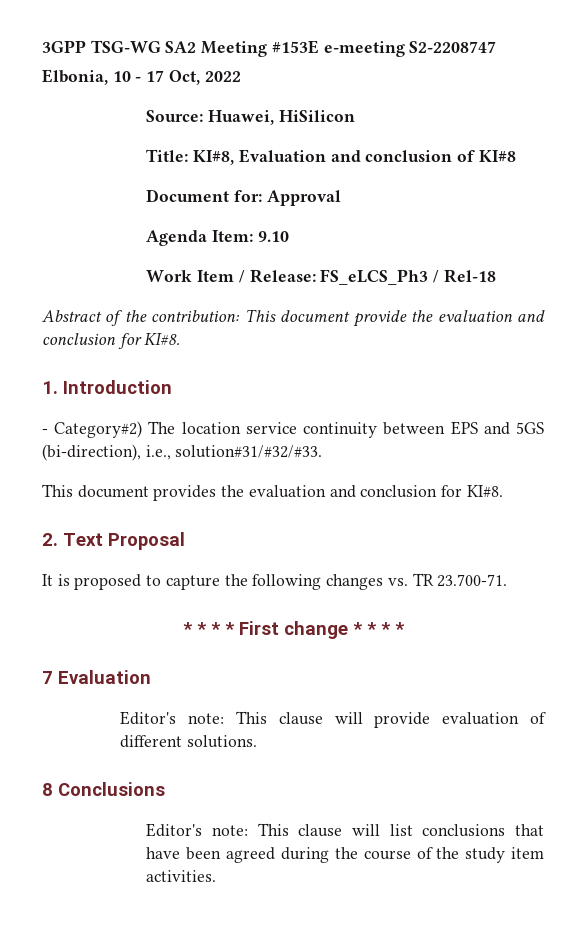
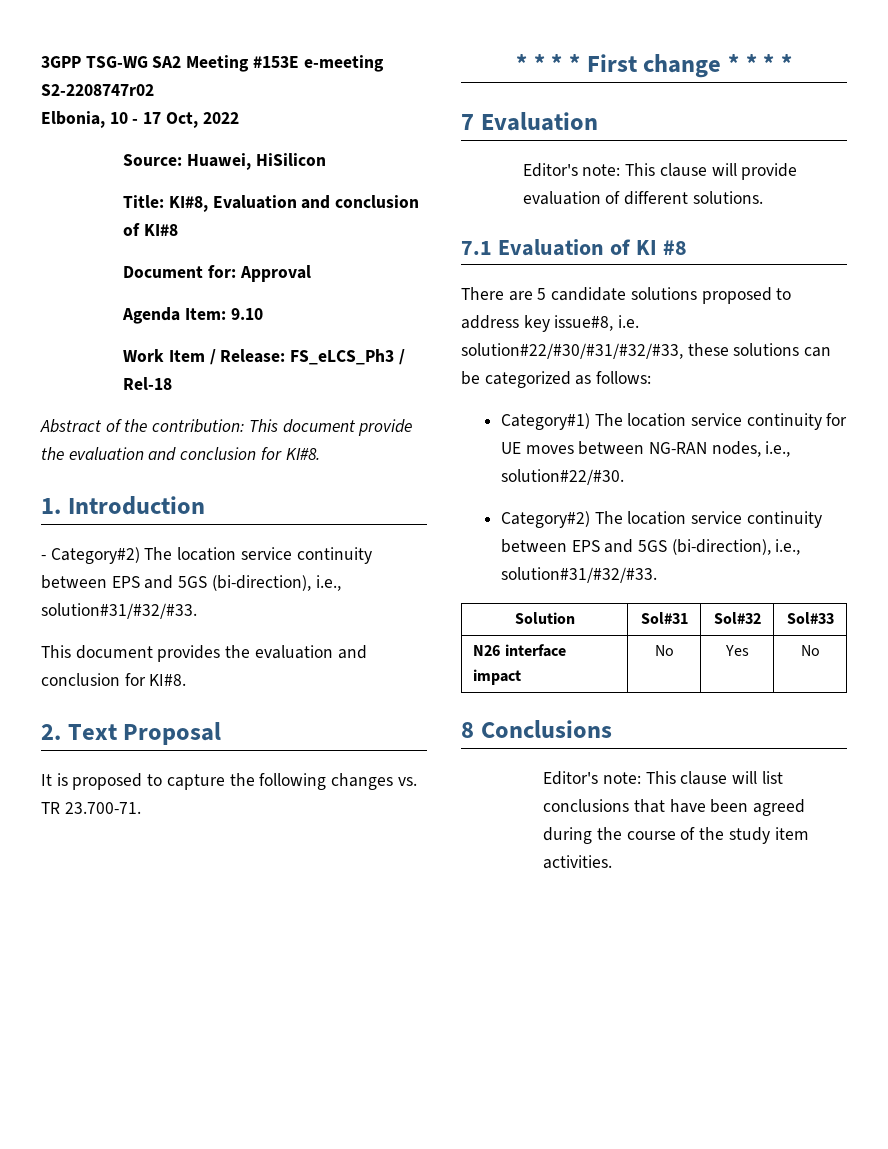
[409,41,497,53] S2-2208747 -> [41,84,154,96] S2-2208747r02
(258, 741) none -> [461,239,687,256] [461,287,792,304] [461,315,640,332] [461,343,832,359] [461,371,652,388] [500,413,848,430] [500,441,791,457] [500,469,624,485] [500,511,822,528] [500,539,801,555] [500,567,657,583] [514,612,575,624] [640,612,688,624] [713,612,761,624] [786,612,834,624] [473,644,566,657] [473,669,522,685] [654,645,674,656] [724,645,749,656] [800,645,820,656] // 7.1 Evaluation of KI #8 // There are 5 candidate solutions proposed to address key issue#8, i.e. solution#22/#30/#31/#32/#33, these solutions can be categorized as follows: // Category#1) The location service continuity for UE moves between NG-RAN nodes, i.e., solution#22/#30. // Category#2) The location service continuity between EPS and 5GS (bi-direction), i.e., solution#31/#32/#33. // Solution | Sol#31 | Sol#32 | Sol#33 // N26 interface impact | No | Yes | No

